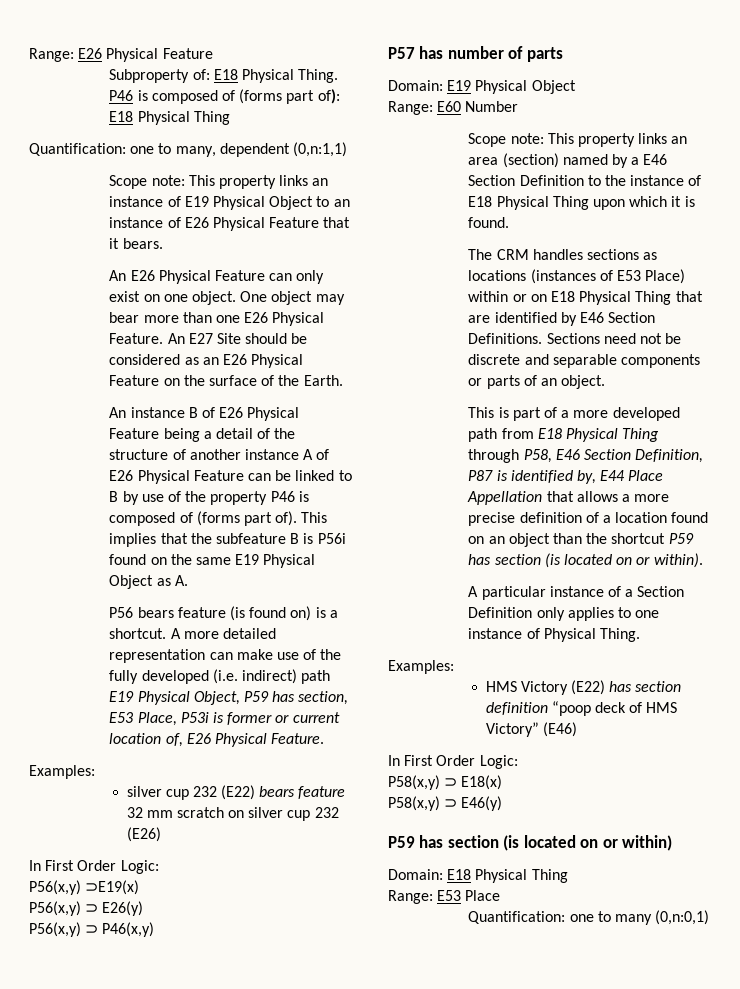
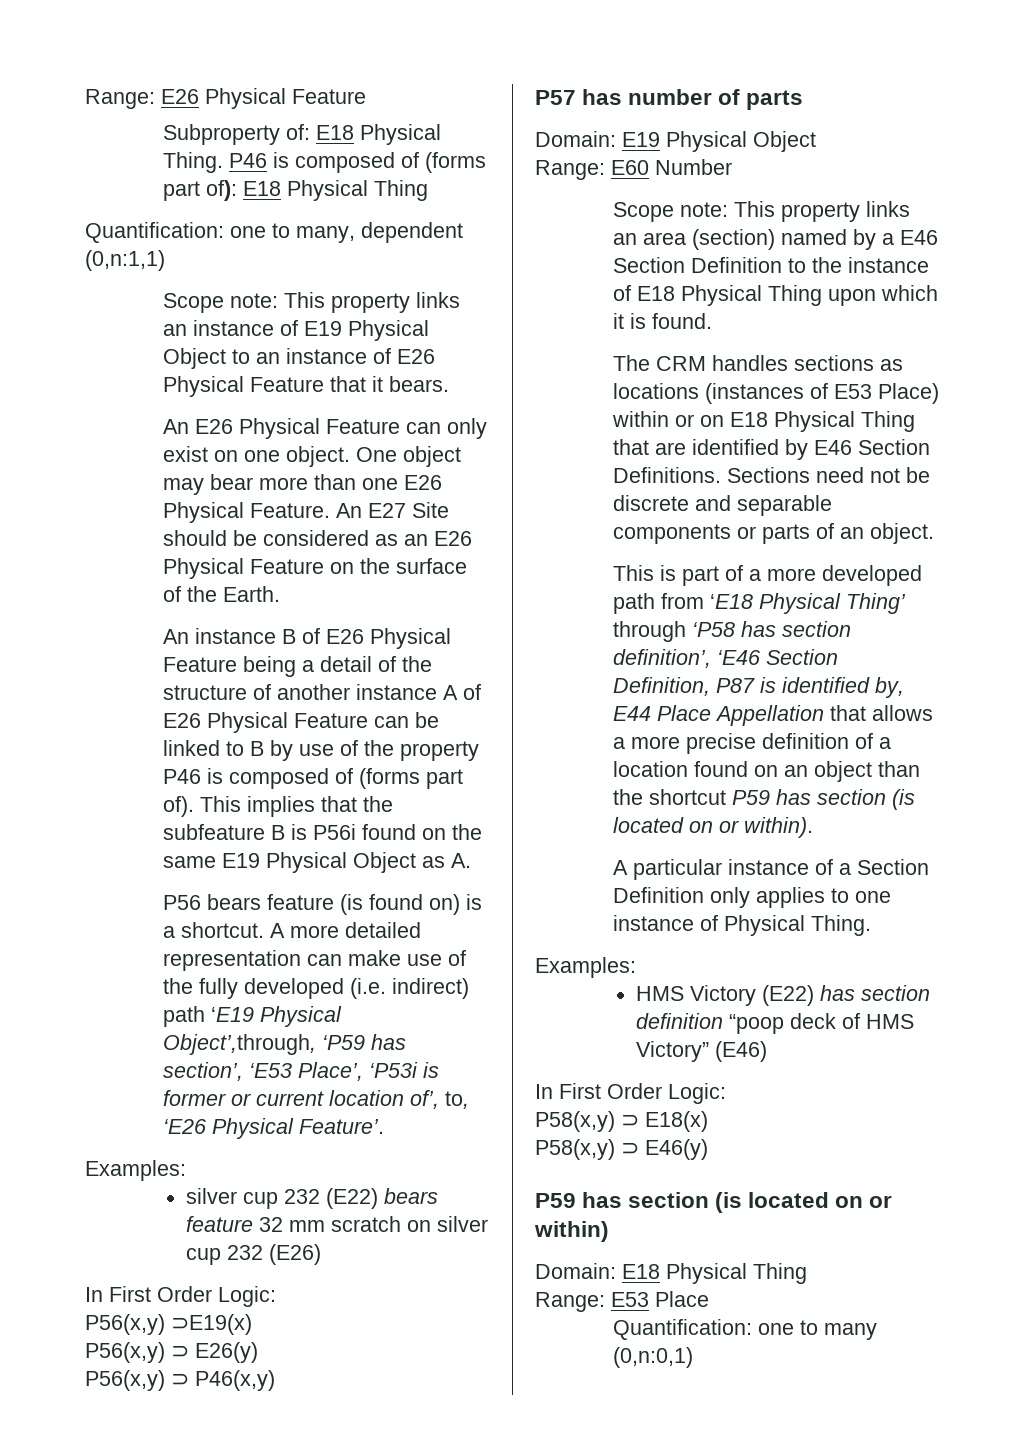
[109,691,349,705] [109,712,209,726] E19 Physical Object, P59 has section, E53 Place, P53i -> [210,1006,342,1027] [162,1034,406,1055] [162,1062,418,1081] ‘E19 Physical Object’,through, ‘P59 has section’, ‘E53 Place’, ‘P53i
[165,733,325,747] of, E26 Physical Feature. -> [409,1090,469,1109] [162,1118,384,1139] of’, to, ‘E26 Physical Feature’.
[537,428,660,442] [468,449,580,463] E18 Physical Thing through P58, E46 -> [709,593,906,614] [612,621,851,642] [612,649,760,668] ‘E18 Physical Thing’ through ‘P58 has section definition’, ‘E46

